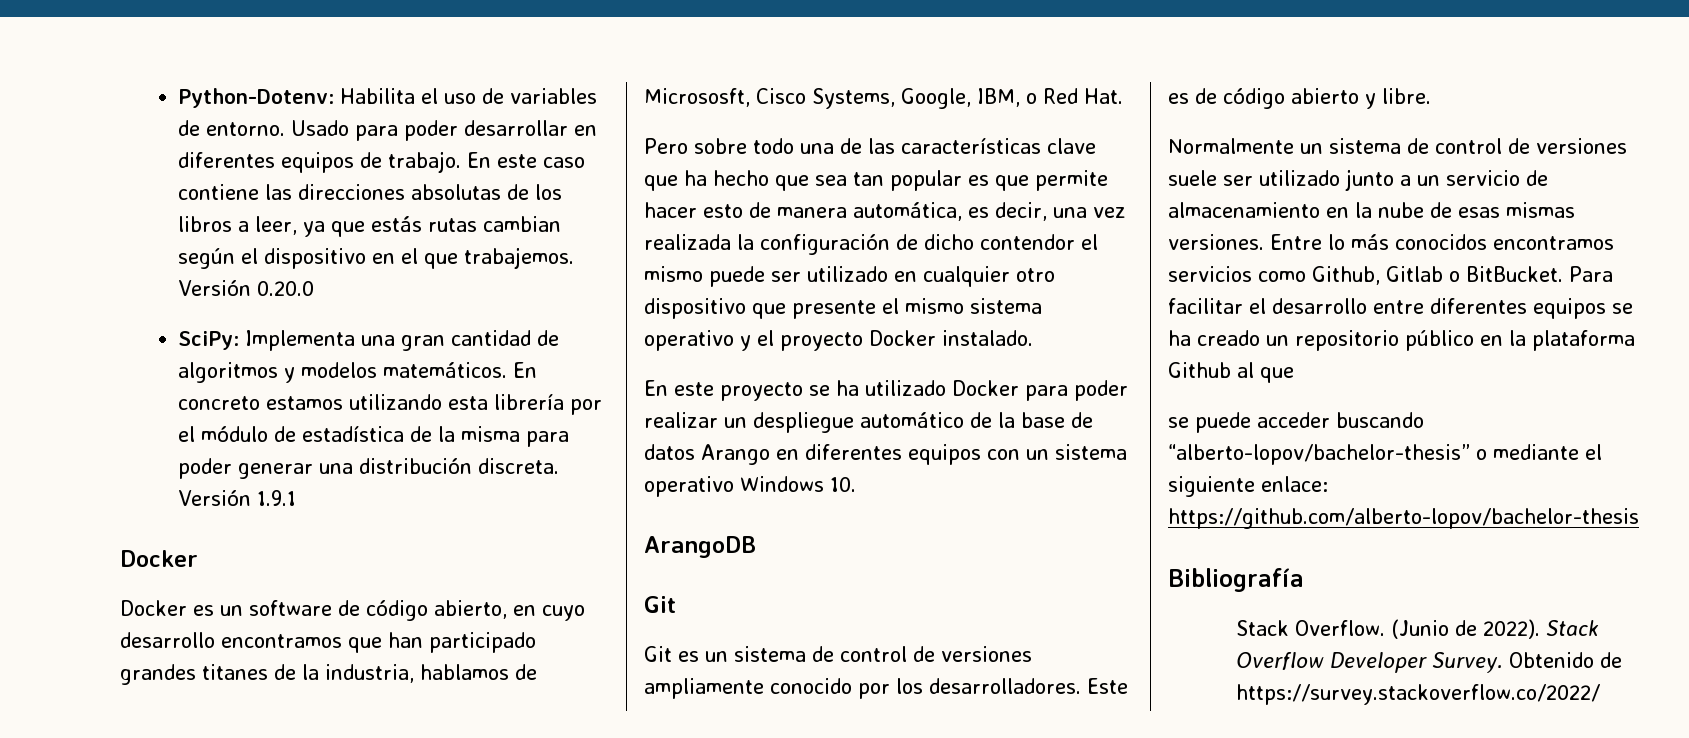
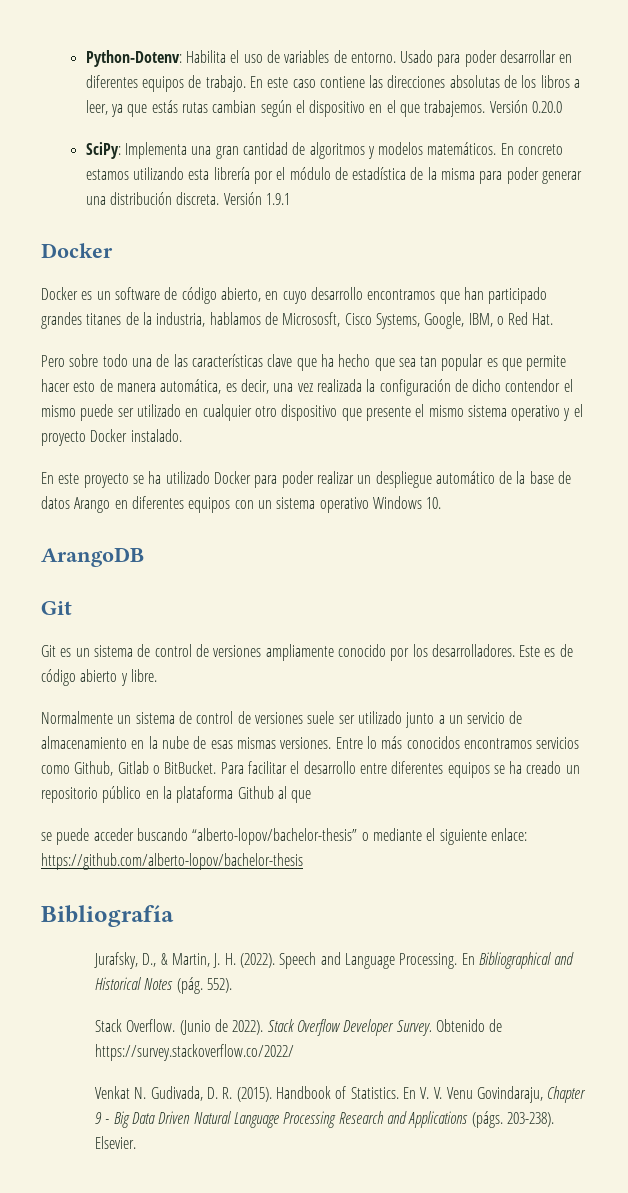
(1304, 580) none -> [93,952,575,969] [94,977,232,994] // Jurafsky, D., & Martin, J. H. (2022). Speech and Language Processing. En Bibliographical and Historical Notes (pág. 552).
(1601, 694) none -> [94,1086,587,1103] [94,1111,554,1128] [94,1136,136,1149] // Venkat N. Gudivada, D. R. (2015). Handbook of Statistics. En V. V. Venu Govindaraju, Chapter 9 - Big Data Driven Natural Language Processing Research and Applications (págs. 203-238). Elsevier.

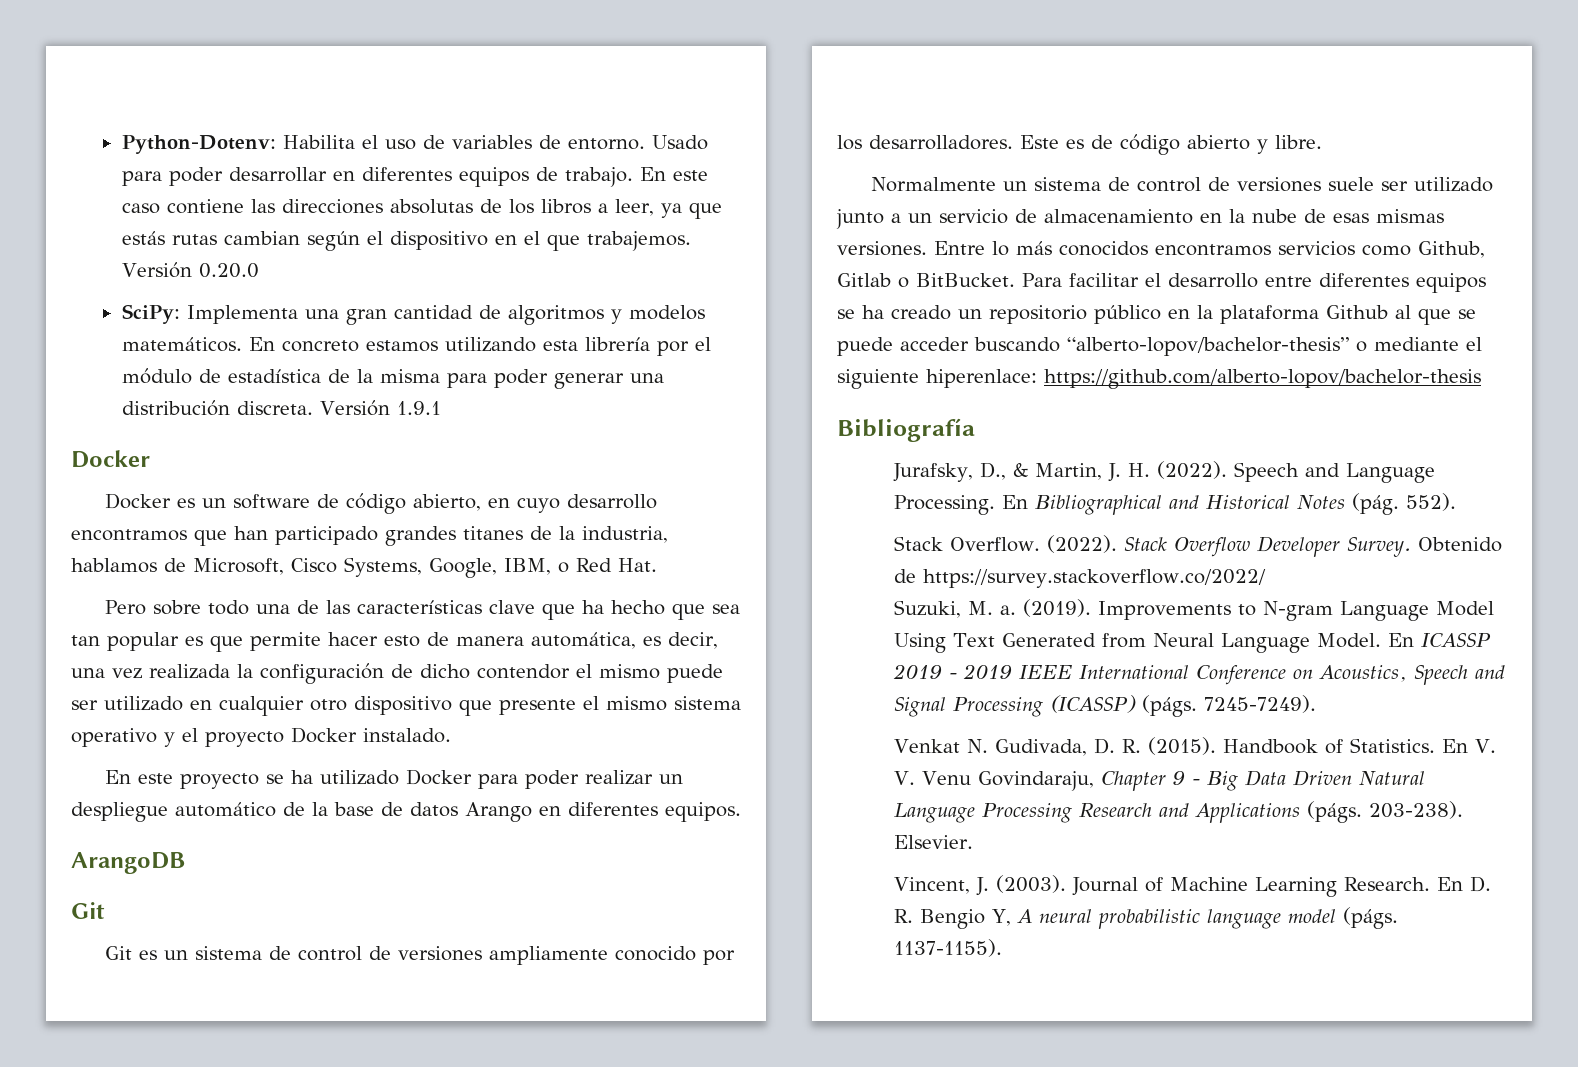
[282,312,341,327] Micrososft, -> [193,558,284,575] Microsoft,
[188,496,442,513] equipos con un sistema operativo Windows 10. -> [665,802,741,822] equipos.
(312, 796) // -> (1451, 316) none
[490,828,527,841] enlace: -> [926,369,1037,388] hiperenlace:
[179,1019,264,1035] (Junio de 2022). -> [1046,535,1117,553] (2022).
(294, 1052) none -> [893,599,1494,621] [893,633,1491,653] [892,664,1505,685] [893,695,1316,717] // Suzuki, M. a. (2019). Improvements to N-gram Language Model Using Text Generated from Neural Language Model. En ICASSP 2019 - 2019 IEEE International Conference on Acoustics, Speech and Signal Processing (ICASSP) (págs. 7245-7249).
(136, 1142) none -> [893,875,1491,897] [893,907,1398,929] [893,939,1002,957] // Vincent, J. (2003). Journal of Machine Learning Research. En D. R. Bengio Y, A neural probabilistic language model (págs. 1137-1155).

